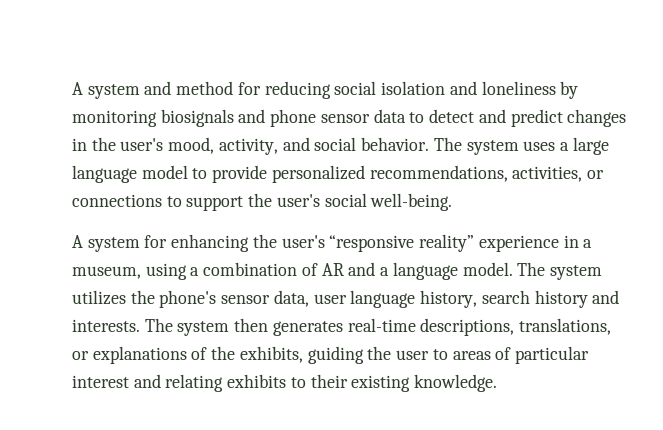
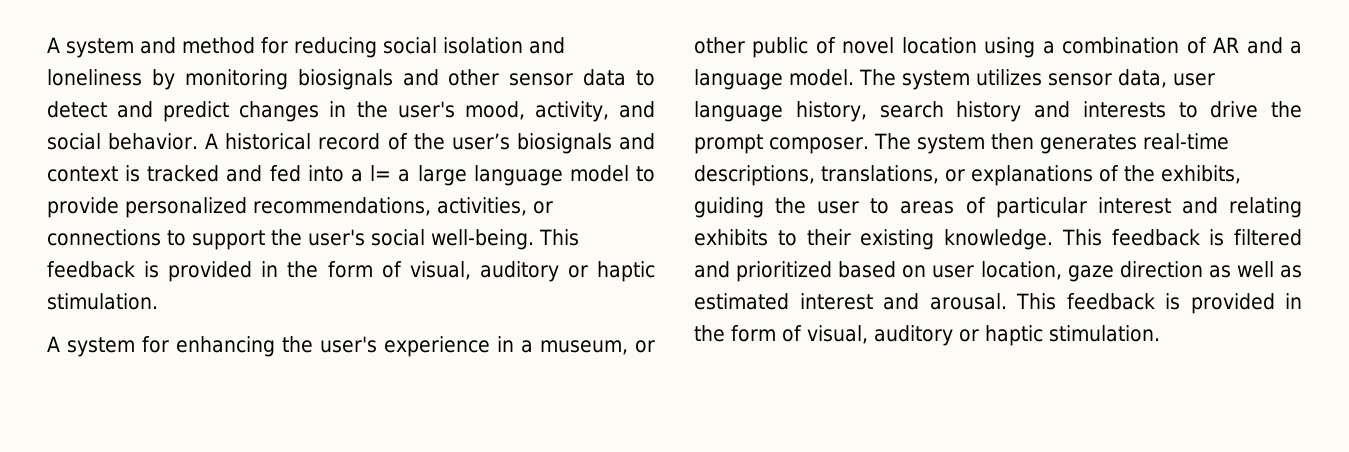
[270,109,317,127] phone -> [448,69,500,86] other
[433,137,556,155] The system uses -> [205,133,655,154] [47,165,392,182] A historical record of the user’s biosignals and context is tracked and fed into a l=
(453, 202) none -> [539,229,579,246] [47,261,656,282] [47,293,158,310] This feedback is provided in the form of visual, auditory or haptic stimulation.
[329,234,475,252] “responsive reality” -> (377, 344) none
(141, 272) none -> [635,340,655,353] [694,37,977,58] or other public of novel location
[130,290,217,308] the phone's -> (1042, 77) none
[72,319,140,332] interests. -> [1082,101,1302,118] [694,134,869,154] interests to drive the prompt composer.
(498, 383) none -> [1061,229,1302,246] [694,261,1302,282] [694,293,1302,314] [694,325,1160,346] This feedback is filtered and prioritized based on user location, gaze direction as well as estimated interest and arousal. This feedback is provided in the form of visual, auditory or haptic stimulation.

